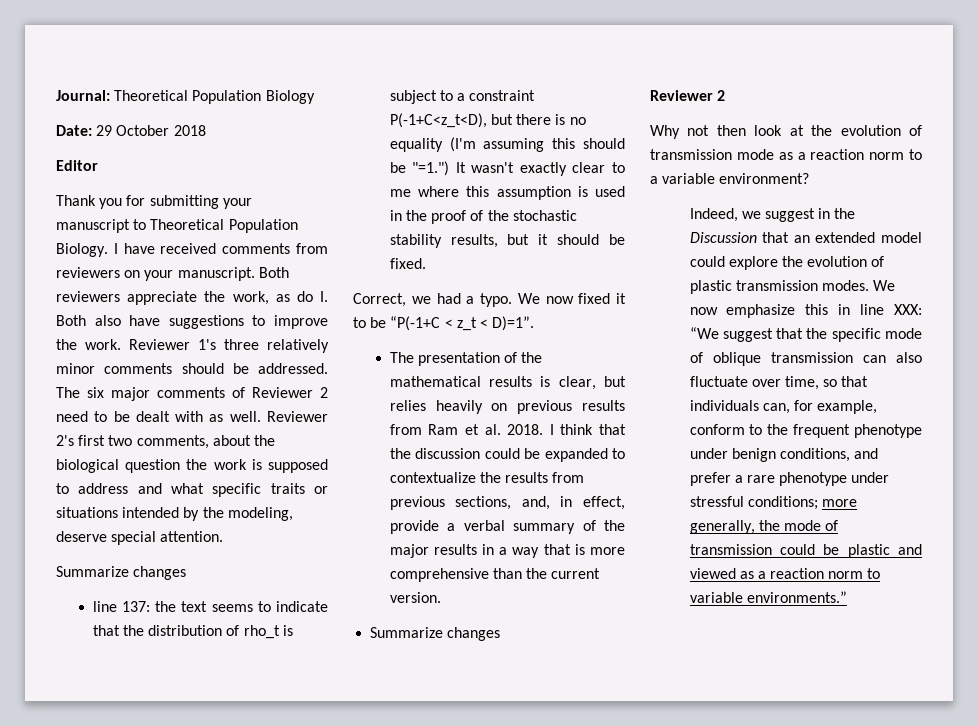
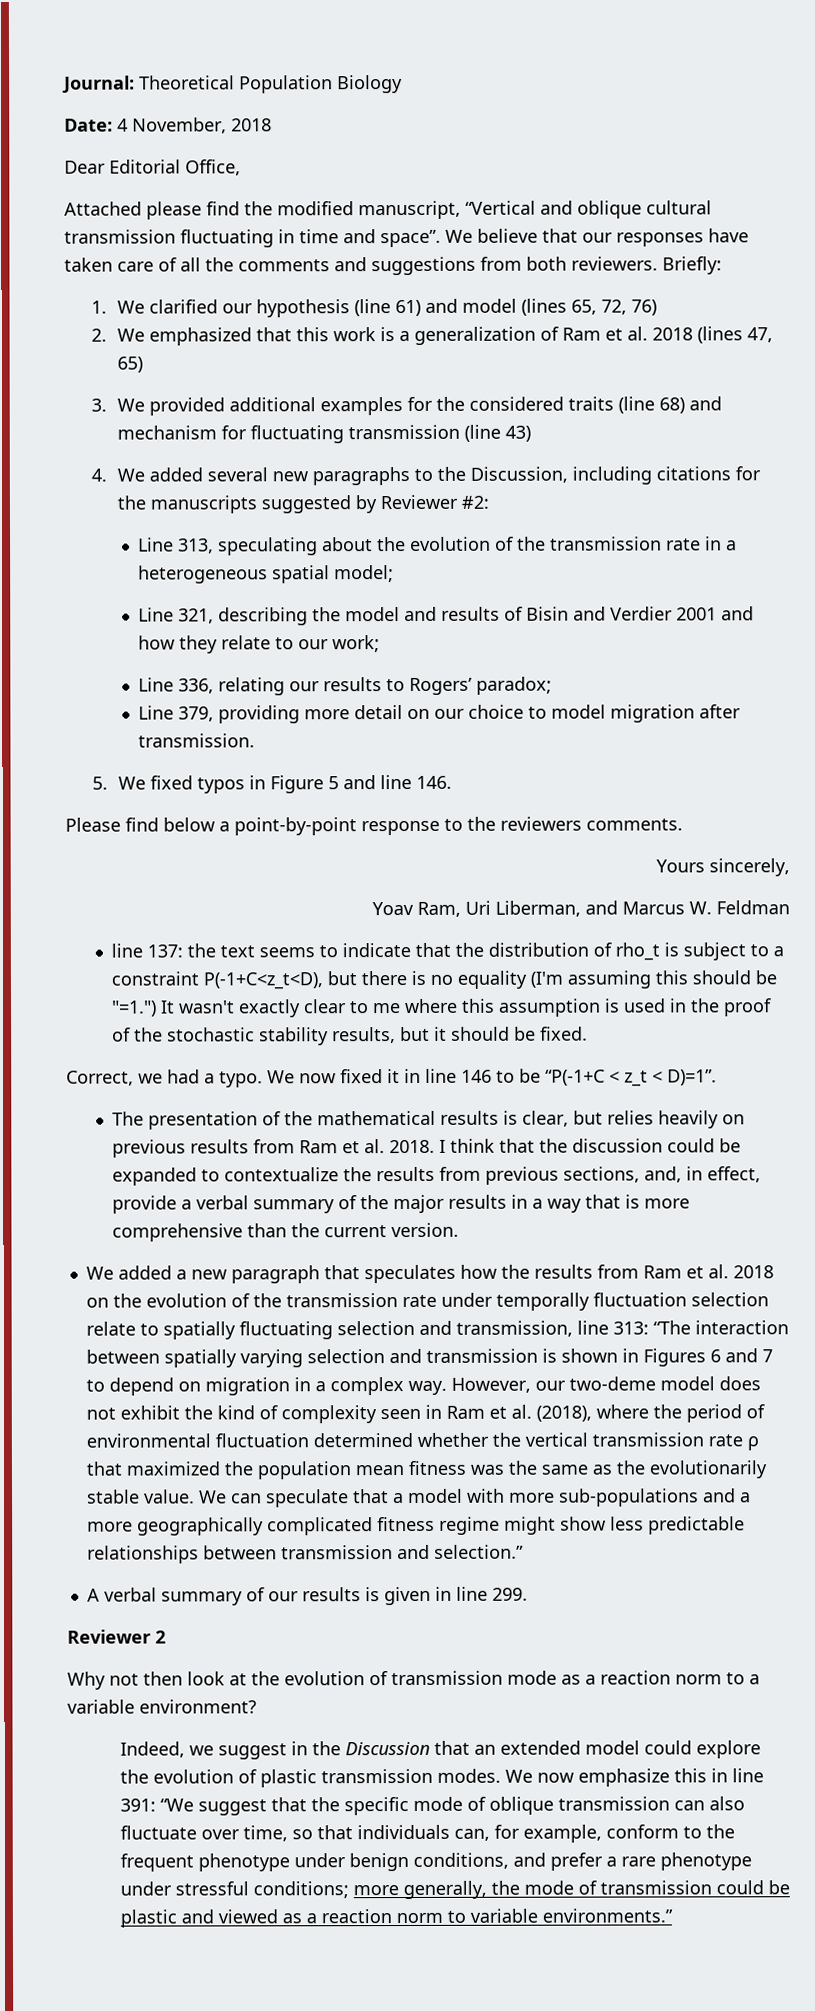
[96,125,170,136] 29 October -> [117,117,227,134] 4 November,
[56,160,98,171] [56,195,252,209] [56,219,298,233] [56,243,328,257] [56,267,289,281] [56,291,328,305] [56,315,328,329] [56,339,329,353] [56,363,328,374] [56,387,328,401] [56,411,328,422] [56,435,275,449] [56,459,328,473] [56,483,328,497] [56,507,293,521] [56,531,224,545] [56,566,187,580] Editor // Thank you for submitting your manuscript to Theoretical Population Biology. I have received comments from reviewers on your manuscript. Both reviewers appreciate the work, as do I. Both also have suggestions to improve the work. Reviewer 1's three relatively minor comments should be addressed. The six major comments of Reviewer 2 need to be dealt with as well. Reviewer 2's first two comments, about the biological question the work is supposed to address and what specific traits or situations intended by the modeling, deserve special attention. // Summarize changes -> [64,159,241,176] [64,200,712,220] [64,228,749,248] [64,256,722,276] [90,298,658,318] [90,326,774,346] [117,356,144,373] [90,396,723,416] [117,424,532,444] [90,466,762,486] [117,494,490,514] [137,536,737,556] [137,565,394,584] [137,606,754,626] [137,635,380,654] [137,676,552,696] [137,704,741,724] [137,733,255,748] [91,774,453,794] [65,816,683,836] [656,858,790,877] [372,900,790,917] Dear Editorial Office, // Attached please find the modified manuscript, “Vertical and oblique cultural transmission fluctuating in time and space”. We believe that our responses have taken care of all the comments and suggestions from both reviewers. Briefly: // 1. We clarified our hypothesis (line 61) and model (lines 65, 72, 76) // 2. We emphasized that this work is a generalization of Ram et al. 2018 (lines 47, 65) // 3. We provided additional examples for the considered traits (line 68) and mechanism for fluctuating transmission (line 43) // 4. We added several new paragraphs to the Discussion, including citations for the manuscripts suggested by Reviewer #2: // Line 313, speculating about the evolution of the transmission rate in a heterogeneous spatial model; // Line 321, describing the model and results of Bisin and Verdier 2001 and how they relate to our work; // Line 336, relating our results to Rogers’ paradox; // Line 379, providing more detail on our choice to model migration after transmission. // 5. We fixed typos in Figure 5 and line 146. // Please find below a point-by-point response to the reviewers comments. // Yours sincerely, // Yoav Ram, Uri Liberman, and Marcus W. Feldman
(626, 298) none -> [404,1068,492,1084] in line 146
[370,627,501,641] Summarize changes -> [85,1264,774,1284] [85,1292,769,1311] [85,1320,789,1340] [85,1348,773,1368] [85,1376,761,1396] [85,1404,765,1424] [85,1432,759,1451] [85,1460,767,1480] [86,1488,751,1508] [86,1516,745,1536] [86,1544,524,1564] [86,1586,528,1606] We added a new paragraph that speculates how the results from Ram et al. 2018 on the evolution of the transmission rate under temporally fluctuation selection relate to spatially fluctuating selection and transmission, line 313: “The interaction between spatially varying selection and transmission is shown in Figures 6 and 7 to depend on migration in a complex way. However, our two-deme model does not exhibit the kind of complexity seen in Ram et al. (2018), where the period of environmental fluctuation determined whether the vertical transmission rate ρ that maximized the population mean fitness was the same as the evolutionarily stable value. We can speculate that a model with more sub-populations and a more geographically complicated fitness regime might show less predictable relationships between transmission and selection.” // A verbal summary of our results is given in line 299.
[894,304,922,315] XXX: -> [120,1798,157,1812] 391:

